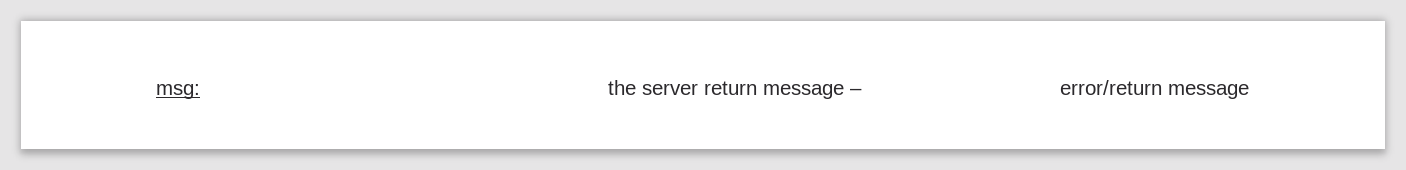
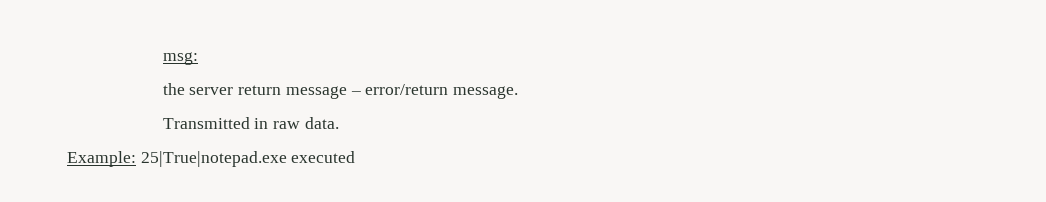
[1168,84,1250,99] message -> [452,86,518,99] [162,117,339,129] [67,151,356,167] message. // Transmitted in raw data. // Example: 25|True|notepad.exe executed

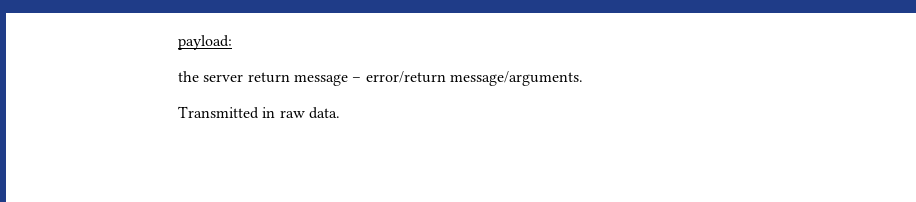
[162,52,198,65] msg: -> [178,35,233,50] payload:
[452,86,518,99] message. -> [450,71,584,86] message/arguments.
[67,151,356,167] // Example: 25|True|notepad.exe executed -> (341, 113) none

